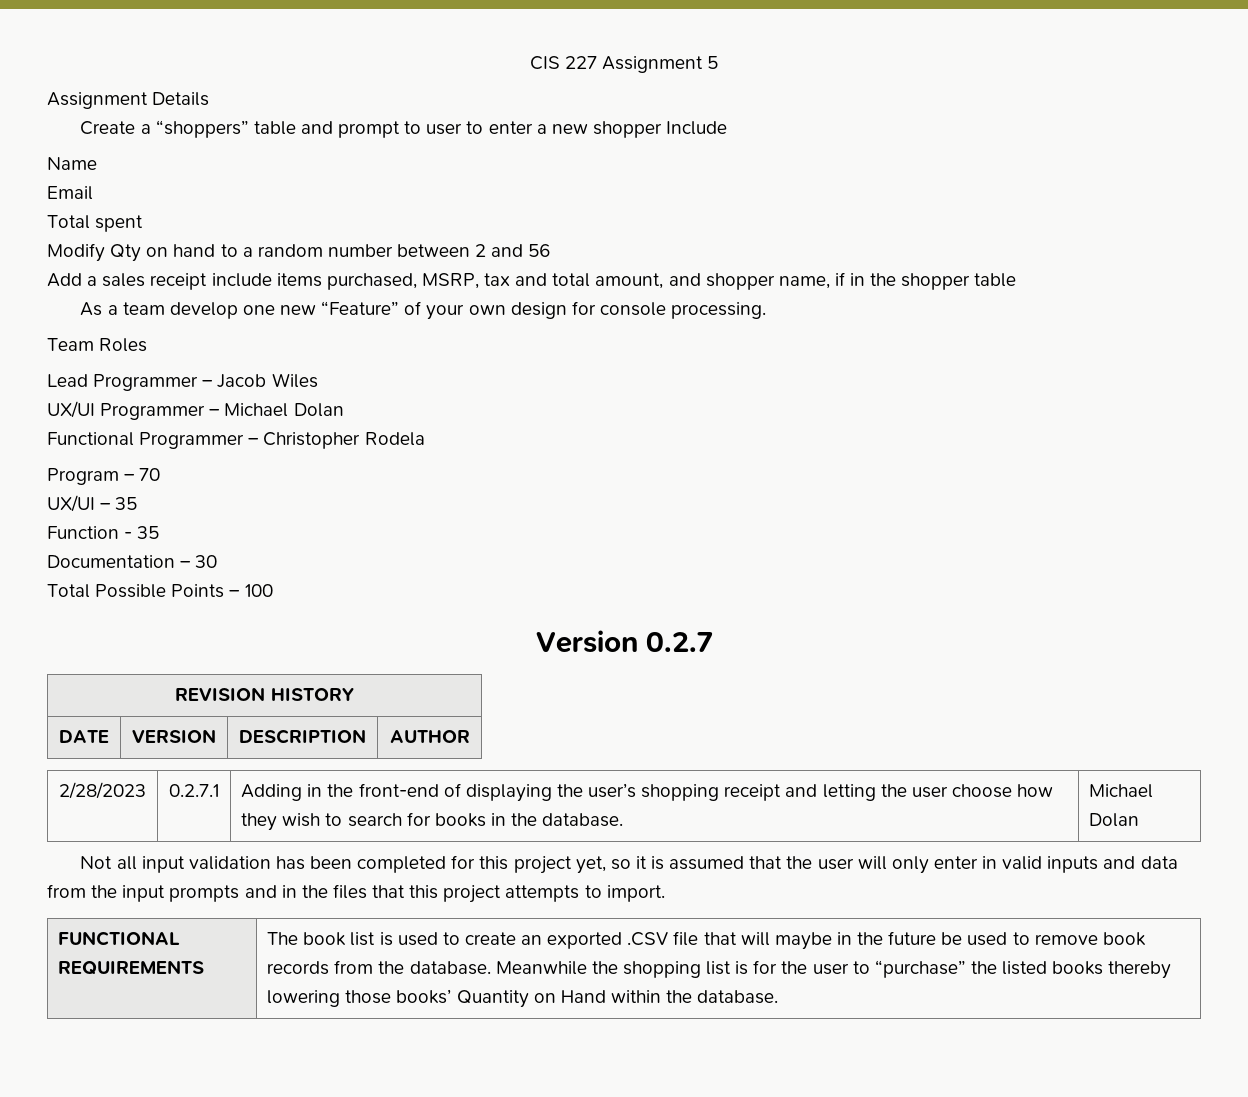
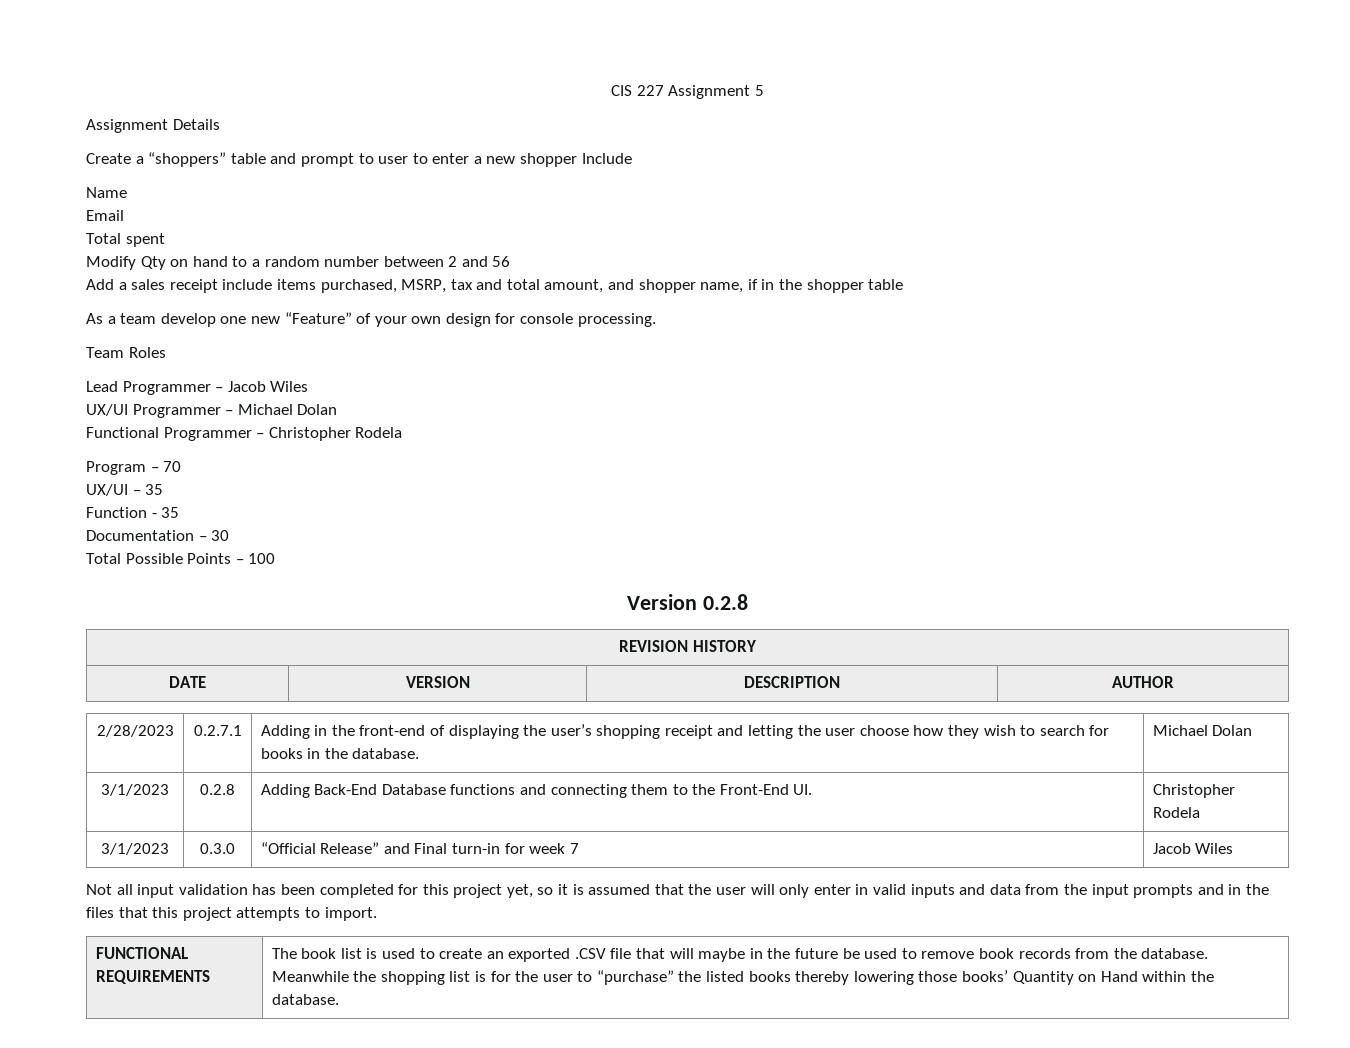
[645,632,713,652] 0.2.7 -> [702,594,748,610] 0.2.8
(1140, 820) none -> [101,784,169,796] [200,784,235,795] [260,784,813,798] [1152,784,1235,798] [1152,807,1200,818] [101,843,169,855] [200,843,235,854] [260,842,579,854] [1152,843,1234,854] // 3/1/2023 | 0.2.8 | Adding Back-End Database functions and connecting them to the Front-End UI. | Christopher Rodela // 3/1/2023 | 0.3.0 | “Official Release” and Final turn-in for week 7 | Jacob Wiles

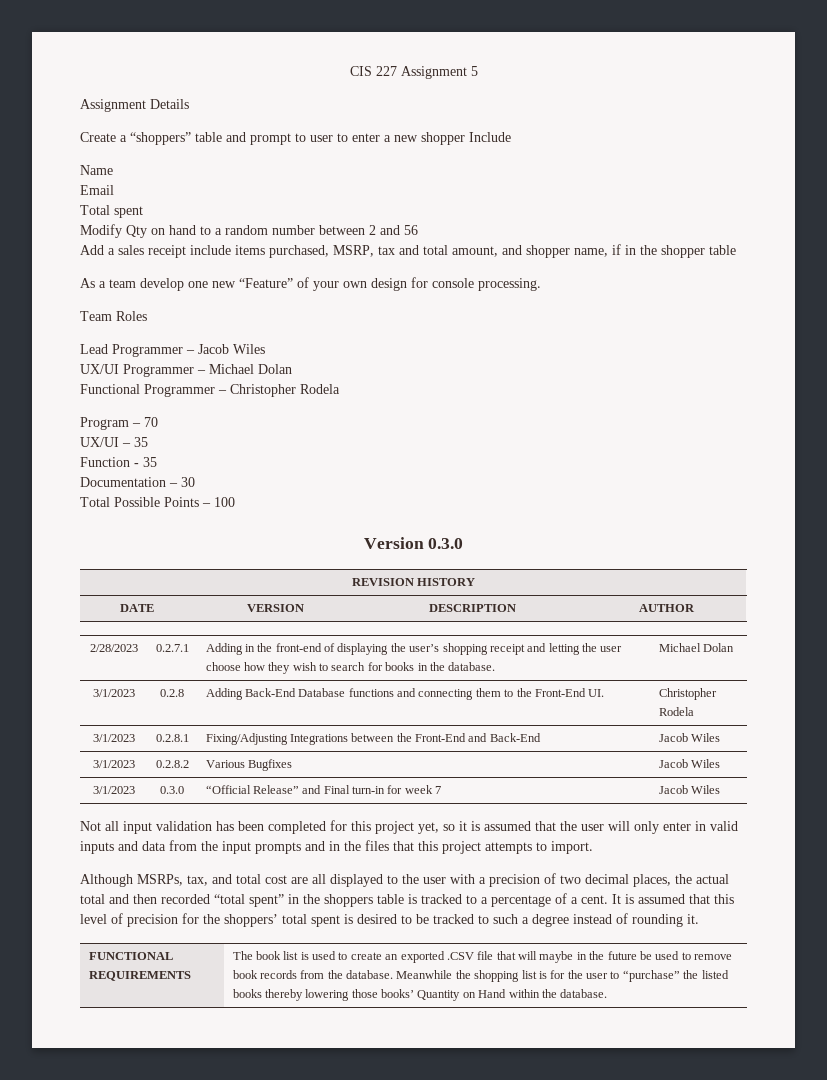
[702,594,748,610] 0.2.8 -> [428,538,464,549] 0.3.0
(1200, 812) none -> [92,734,135,742] [155,734,189,742] [205,733,541,745] [658,733,720,742] [92,760,135,768] [155,760,189,768] [205,759,292,771] [658,759,720,768] // 3/1/2023 | 0.2.8.1 | Fixing/Adjusting Integrations between the Front-End and Back-End | Jacob Wiles // 3/1/2023 | 0.2.8.2 | Various Bugfixes | Jacob Wiles
(377, 914) none -> [80,873,729,887] [80,893,734,907] [80,913,699,927] // Although MSRPs, tax, and total cost are all displayed to the user with a precision of two decimal places, the actual total and then recorded “total spent” in the shoppers table is tracked to a percentage of a cent. It is assumed that this level of precision for the shoppers’ total spent is desired to be tracked to such a degree instead of rounding it.

